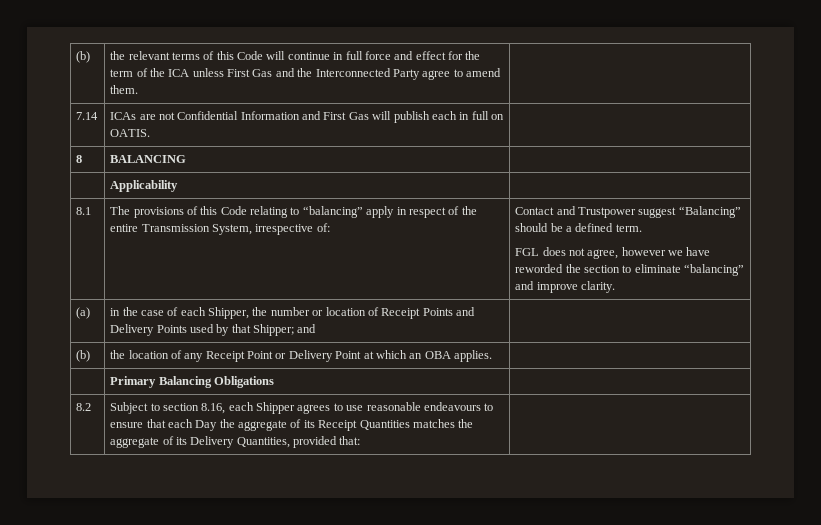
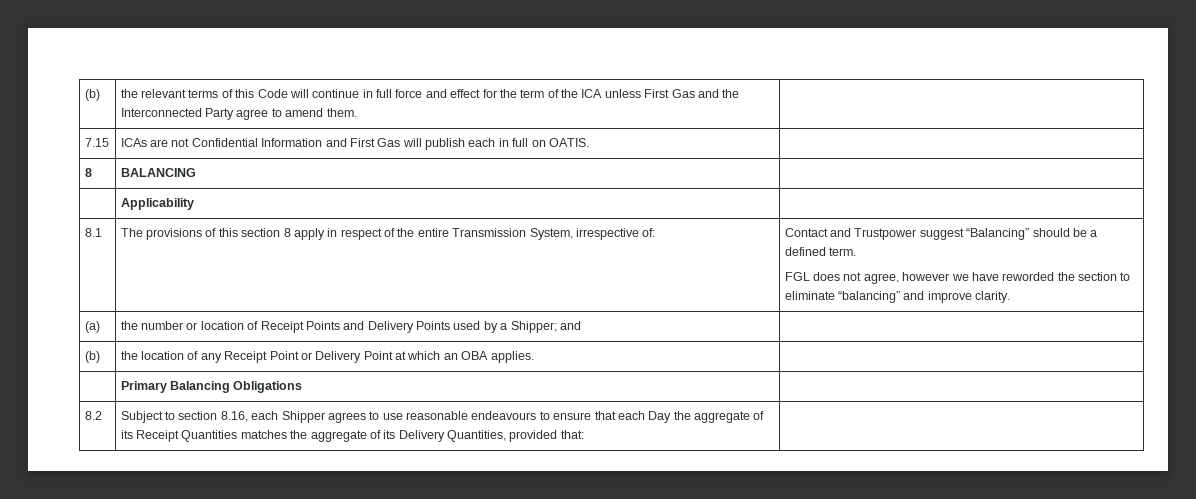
[76,112,99,120] 7.14 -> [84,138,109,147] 7.15
[220,206,363,218] Code relating to “balancing” -> [241,228,291,237] section 8
[110,307,250,319] in the case of each Shipper, -> (100, 327) none
[231,324,251,333] that -> [500,323,508,330] a

